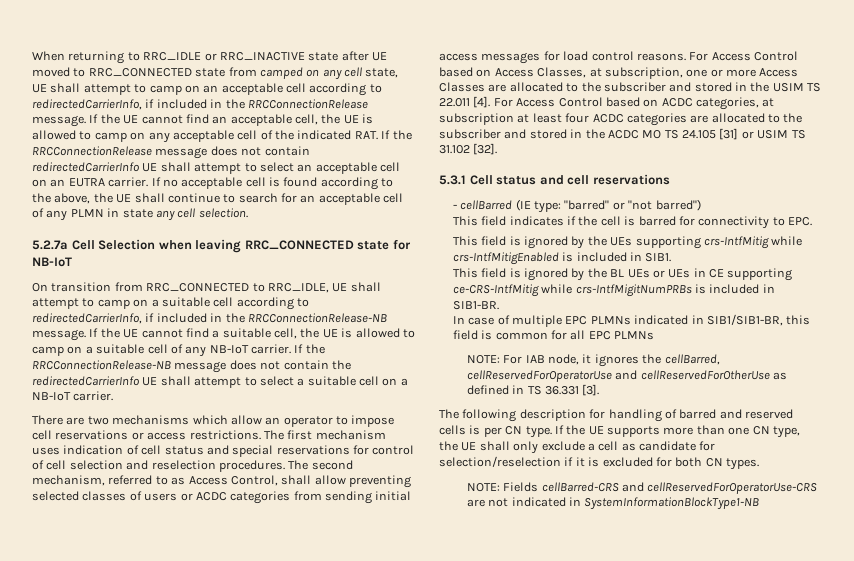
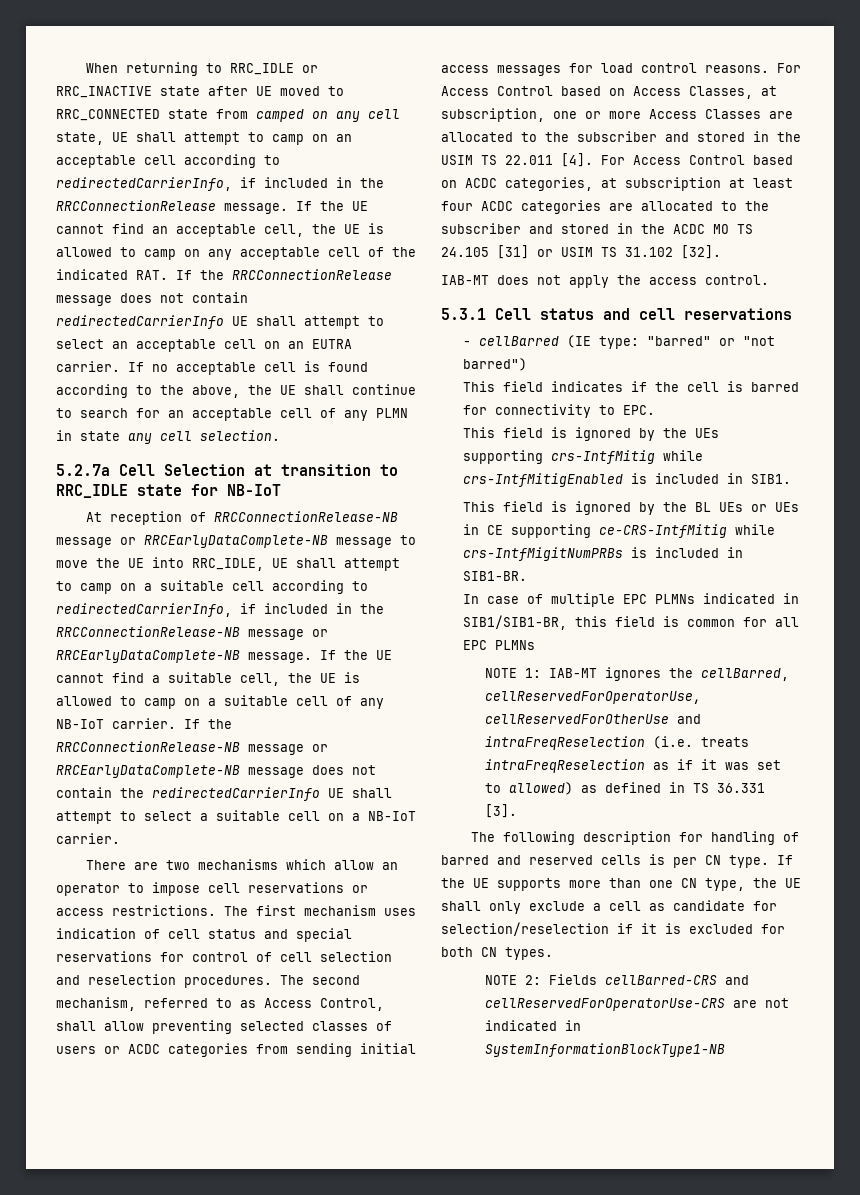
[158,239,354,253] when leaving RRC_CONNECTED -> [254,464,398,476] [56,484,128,498] at transition to RRC_IDLE
[32,282,265,292] On transition from RRC_CONNECTED to -> [85,511,398,525] [56,535,416,548] [56,557,184,568] At reception of RRCConnectionRelease-NB message or RRCEarlyDataComplete-NB message to move the UE into
(387, 318) none -> [248,629,328,640] [56,650,240,663] message or RRCEarlyDataComplete-NB
(227, 367) none -> [312,744,328,752] [56,765,304,778] or RRCEarlyDataComplete-NB message
(498, 149) none -> [441,275,769,288] // IAB-MT does not apply the access control.
[466,354,720,367] [466,370,770,382] NOTE: For IAB node, it ignores the cellBarred, cellReservedForOperatorUse and cellReservedForOtherUse -> [484,667,789,681] [484,691,701,704] [484,714,701,724] [484,736,749,750] [484,759,781,773] [484,782,573,795] NOTE 1: IAB-MT ignores the cellBarred, cellReservedForOperatorUse, cellReservedForOtherUse and intraFreqReselection (i.e. treats intraFreqReselection as if it was set to allowed)
[466,483,500,492] NOTE: -> [484,975,541,985] NOTE 2:

